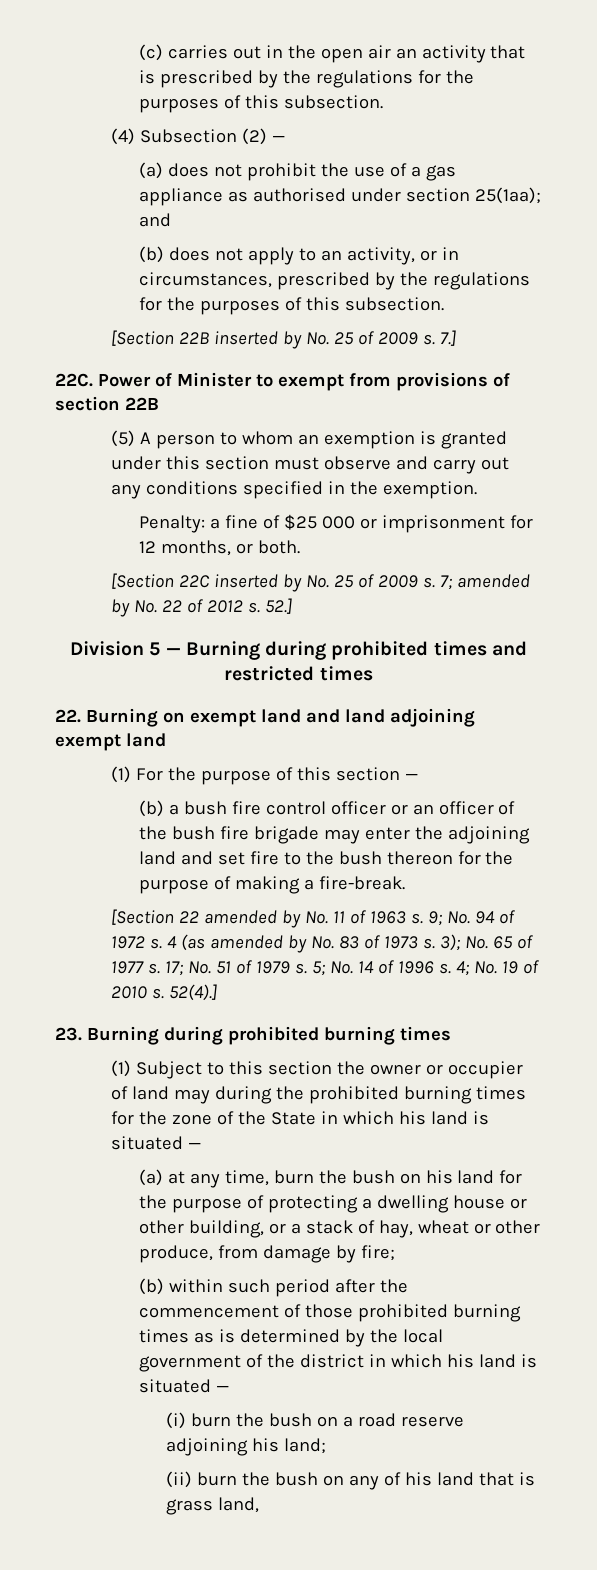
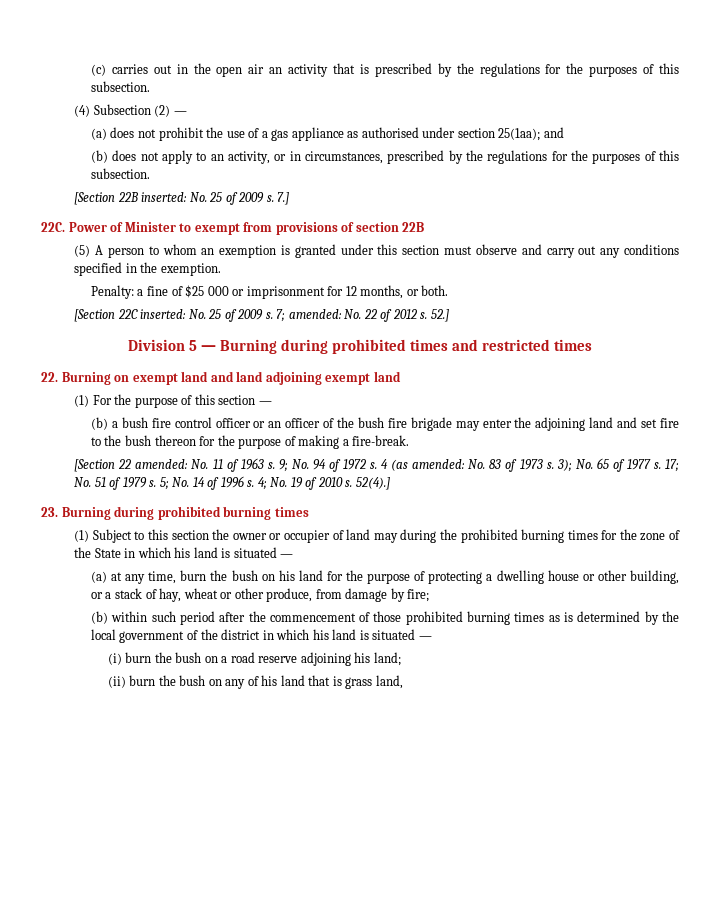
[213,331,302,349] inserted by -> [141,192,188,202] inserted:
[213,574,302,592] inserted by -> [140,309,187,319] inserted:
[456,574,530,588] [110,599,130,617] amended by -> [288,309,342,319] amended:
[203,910,301,928] amended by -> [135,459,189,469] amended:
[209,935,307,953] amended by -> [412,459,466,469] amended:

